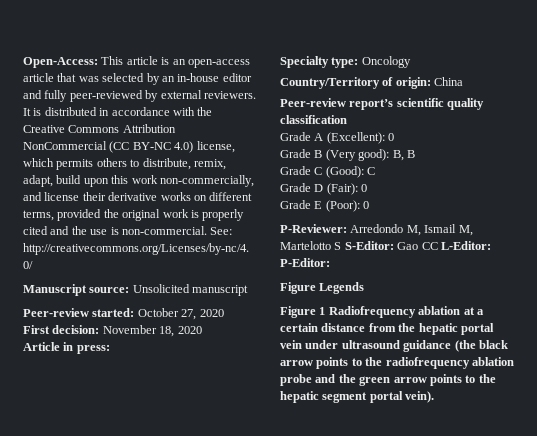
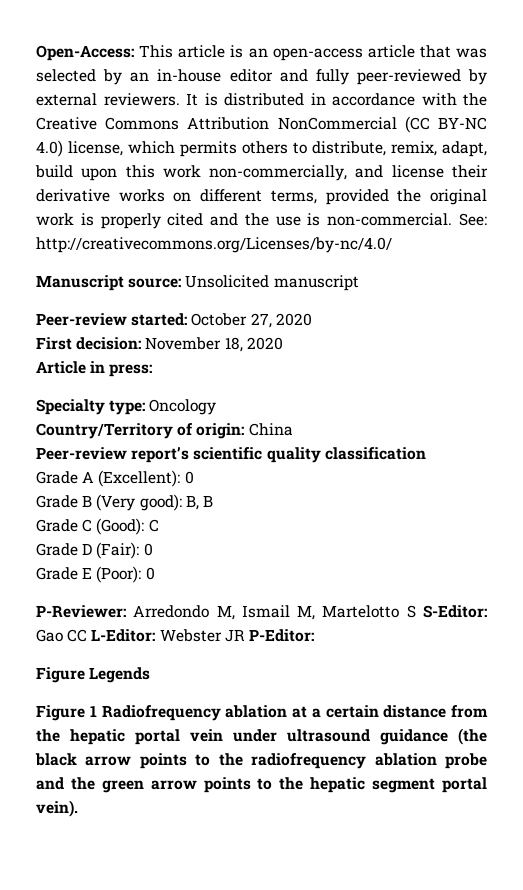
(491, 245) none -> [159,629,245,642] Webster JR

